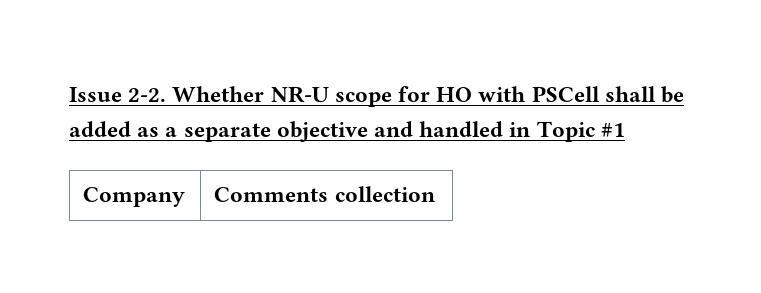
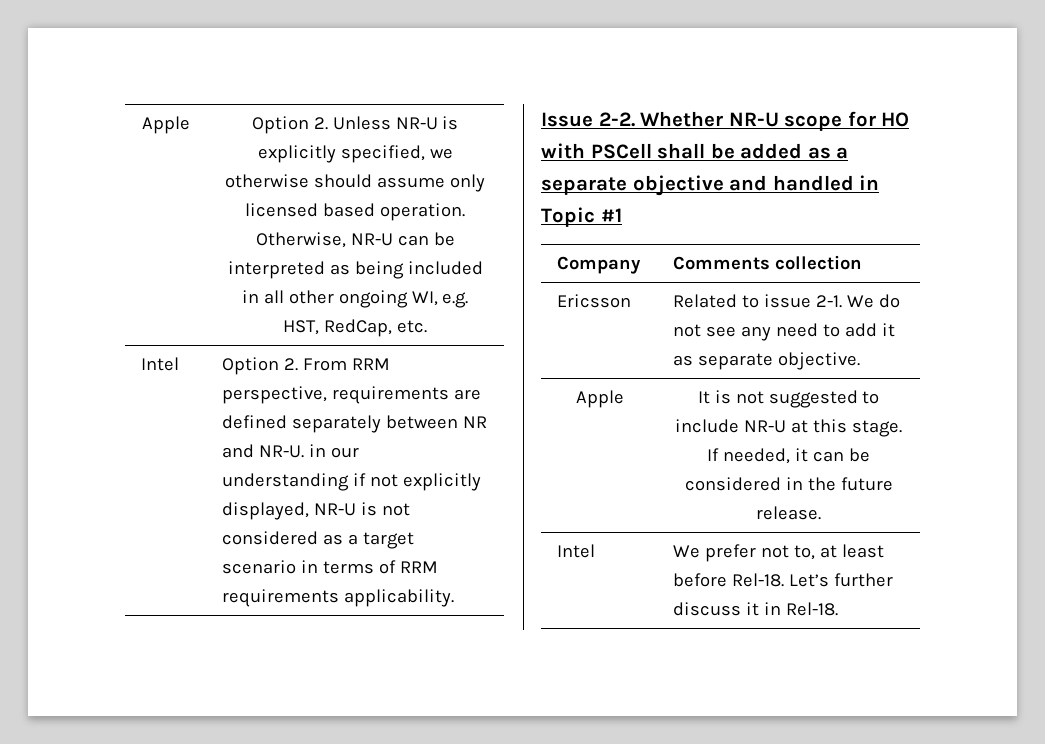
(69, 94) none -> [142,116,190,134] [251,116,459,134] [257,145,453,163] [225,174,485,192] [245,203,465,221] [255,232,455,248] [227,261,483,279] [241,290,469,308] [283,319,427,337] [141,357,180,371] [222,357,391,375] [222,386,482,404] [222,415,488,433] [222,444,360,458] [222,473,482,491] [222,502,411,520] [222,531,415,549] [222,560,439,574] [222,589,455,607] Apple | Option 2. Unless NR-U is explicitly specified, we otherwise should assume only licensed based operation. Otherwise, NR-U can be interpreted as being included in all other ongoing WI, e.g. HST, RedCap, etc. // Intel | Option 2. From RRM perspective, requirements are defined separately between NR and NR-U. in our understanding if not explicitly displayed, NR-U is not considered as a target scenario in terms of RRM requirements applicability. //
(435, 194) none -> [557,294,632,308] [673,294,901,308] [673,323,896,341] [673,352,861,370] [575,390,624,408] [697,390,880,408] [675,419,902,437] [707,448,870,464] [684,477,893,491] [756,506,821,520] [557,544,596,558] [673,544,885,562] [673,573,894,587] [673,602,839,616] // Ericsson | Related to issue 2-1. We do not see any need to add it as separate objective. // Apple | It is not suggested to include NR-U at this stage. If needed, it can be considered in the future release. // Intel | We prefer not to, at least before Rel-18. Let’s further discuss it in Rel-18.

